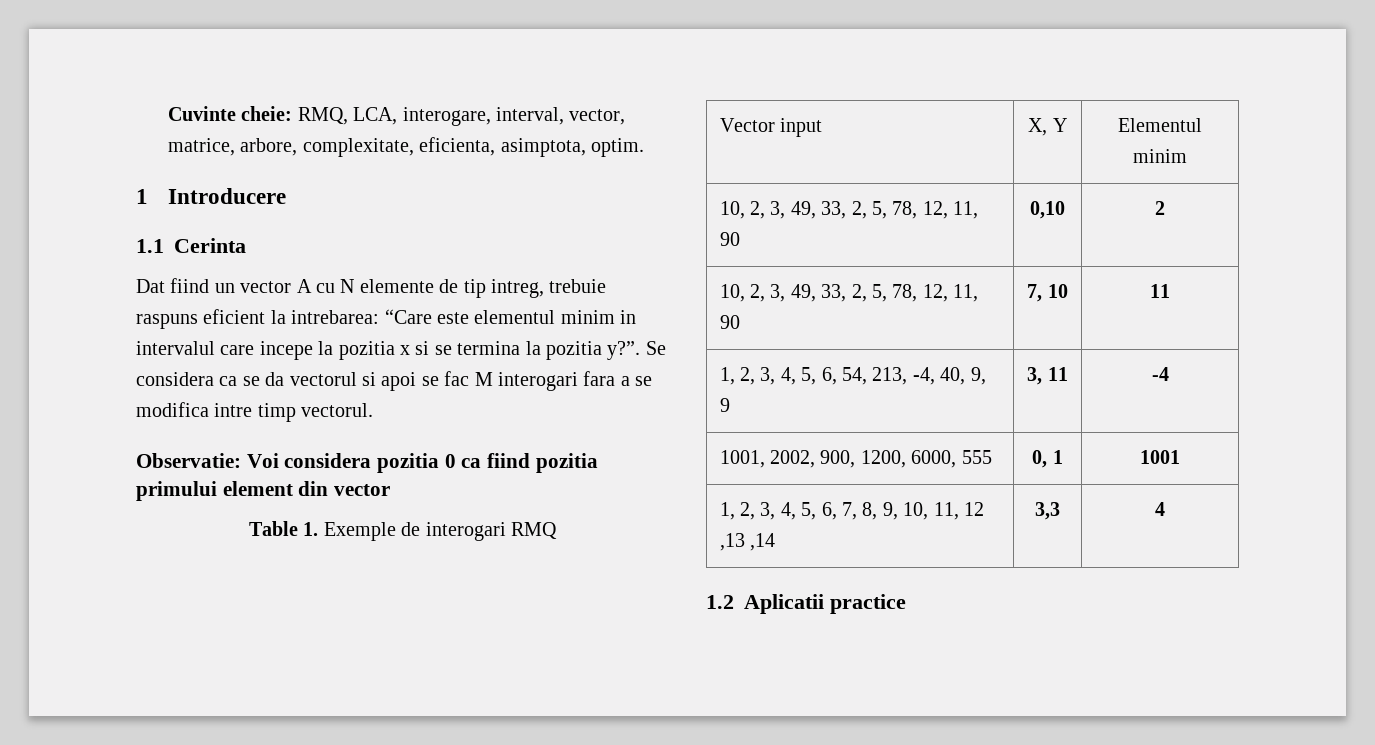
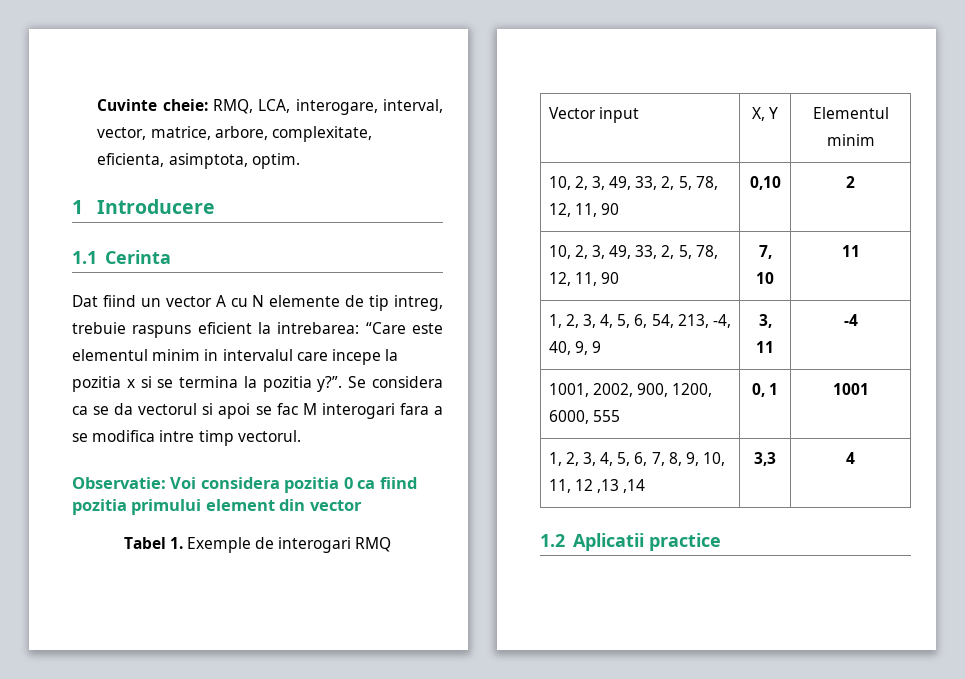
[249,521,298,536] Table -> [123,537,166,549] Tabel

